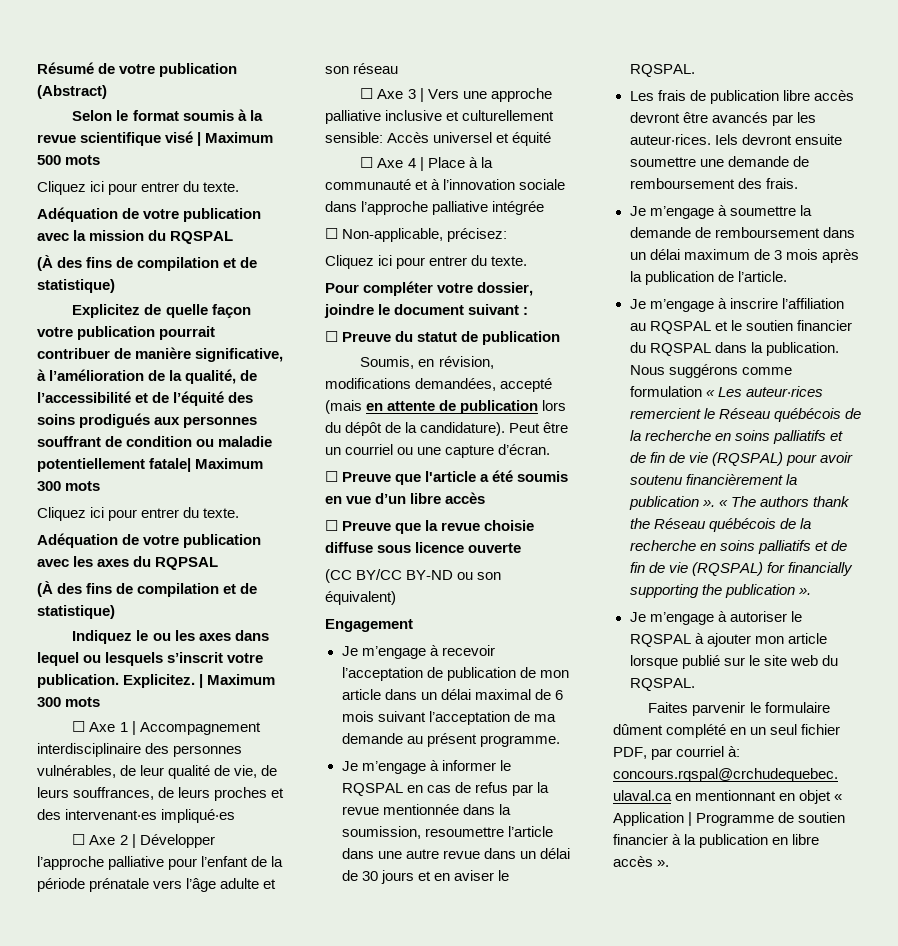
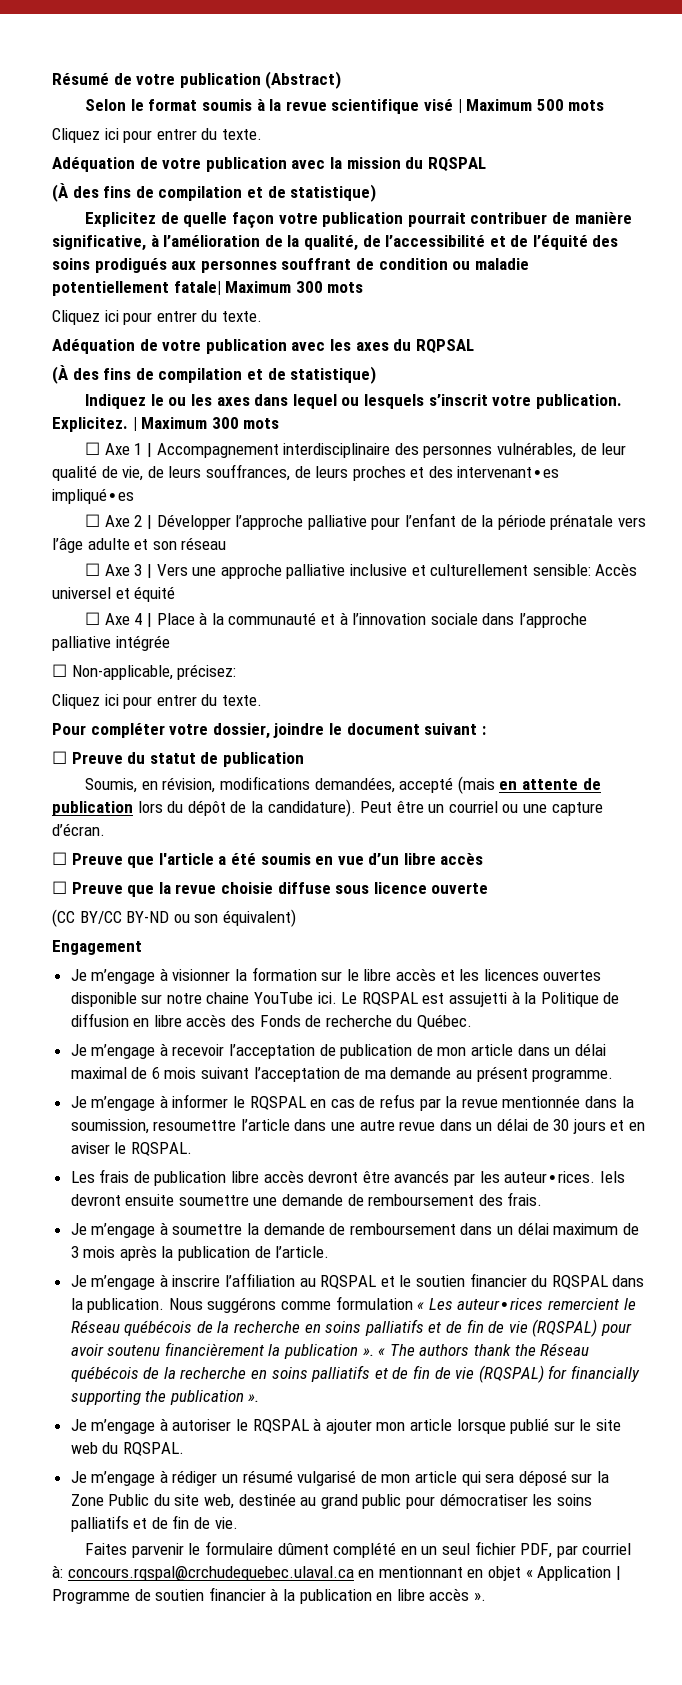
(413, 625) none -> [70,967,602,984] [70,991,620,1007] [70,1013,473,1029] // Je m’engage à visionner la formation sur le libre accès et les licences ouvertes disponible sur notre chaine YouTube ici. Le RQSPAL est assujetti à la Politique de diffusion en libre accès des Fonds de recherche du Québec.
(695, 684) none -> [70,1470,609,1486] [70,1493,592,1509] [70,1515,238,1532] // Je m’engage à rédiger un résumé vulgarisé de mon article qui sera déposé sur la Zone Public du site web, destinée au grand public pour démocratiser les soins palliatifs et de fin de vie.

